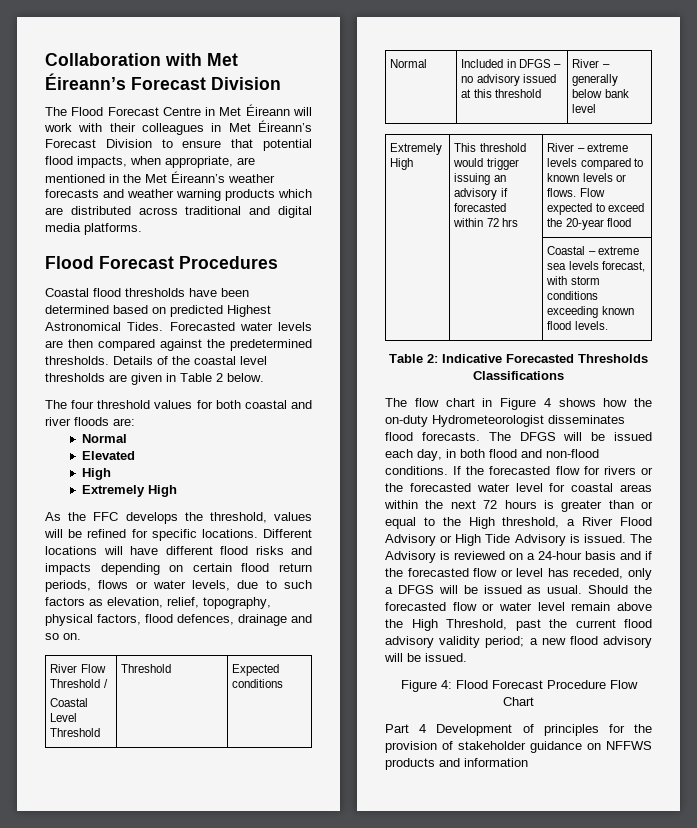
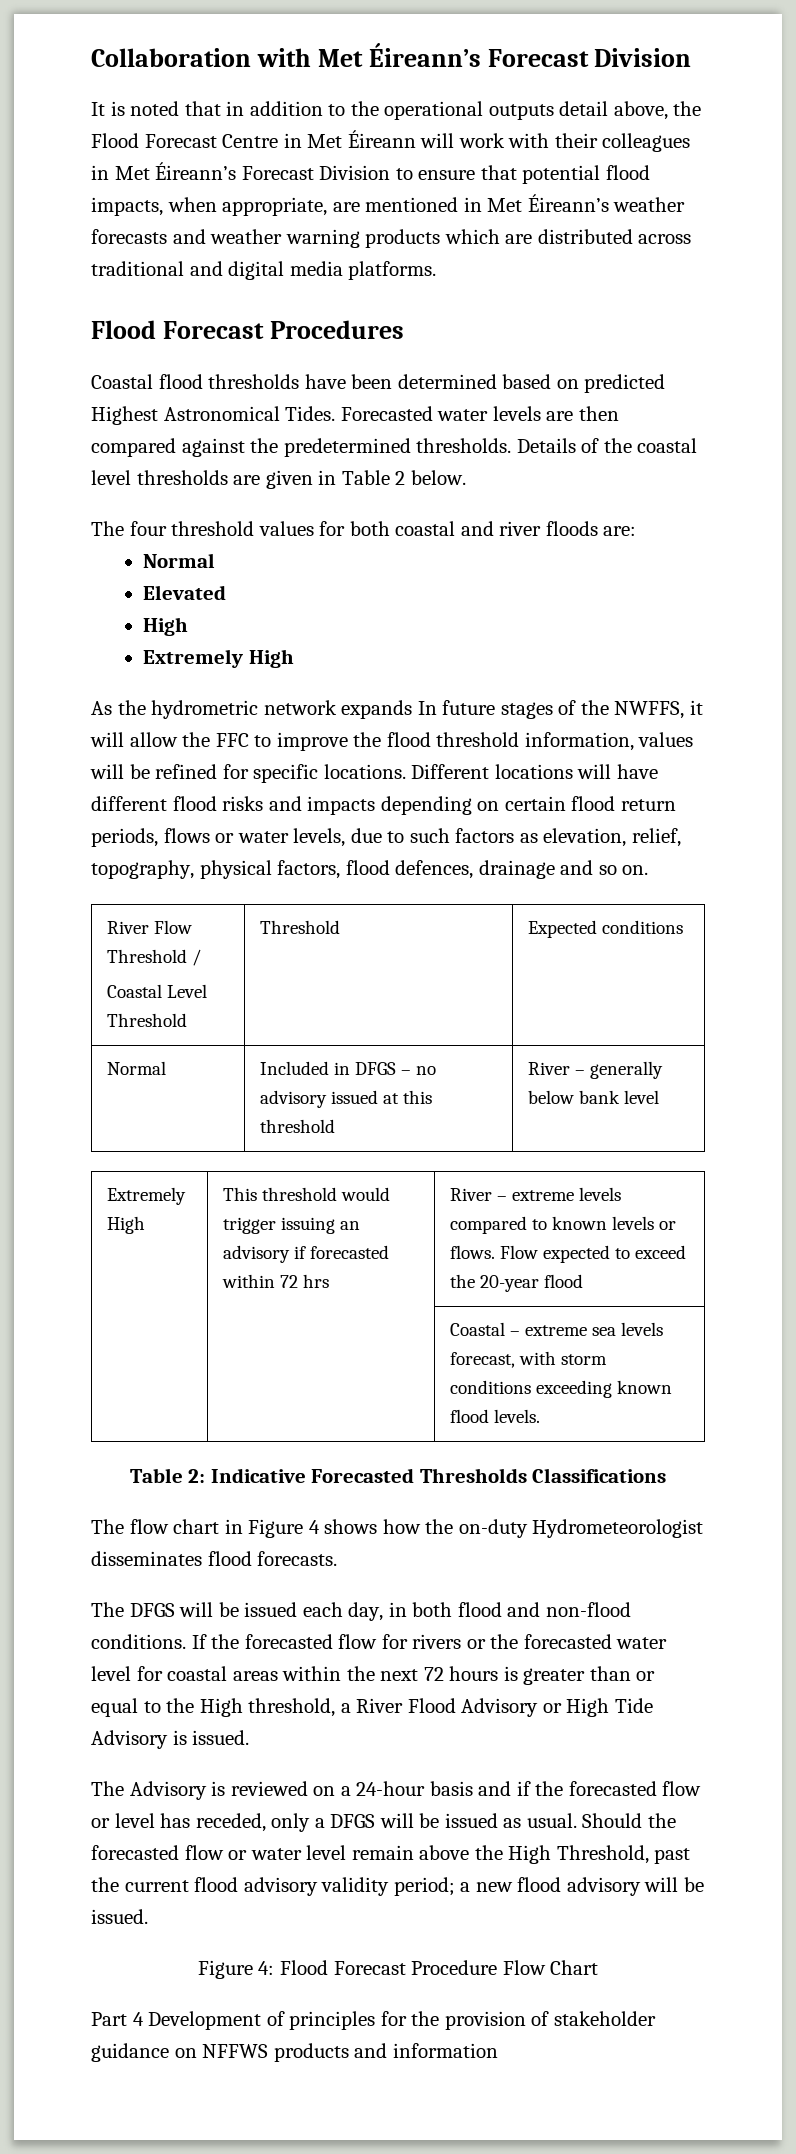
[45,107,67,116] The -> [91,101,702,120] It is noted that in addition to the operational outputs detail above, the
[123,174,141,183] the -> (482, 204) none
[93,512,267,524] FFC develops the threshold, -> [151,700,703,719] [90,732,634,751] hydrometric network expands In future stages of the NWFFS, it will allow the FFC to improve the flood threshold information,
(480, 436) none -> (338, 1558) //
(626, 538) none -> (250, 1737) //

